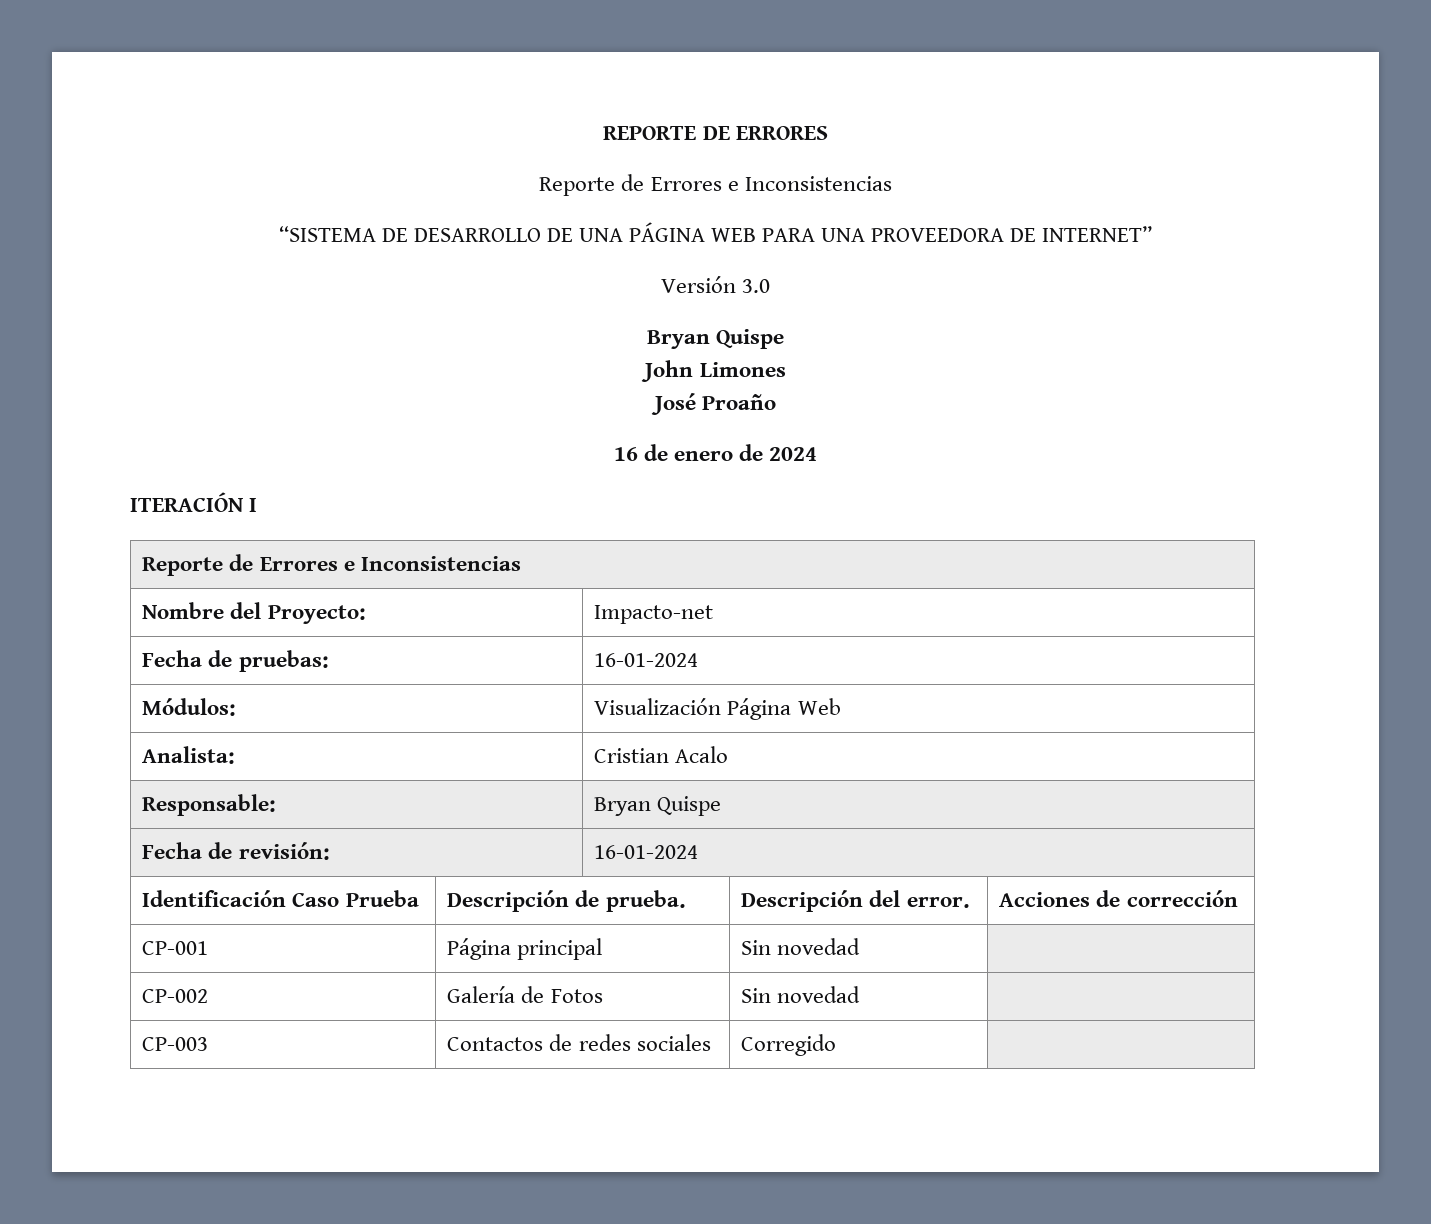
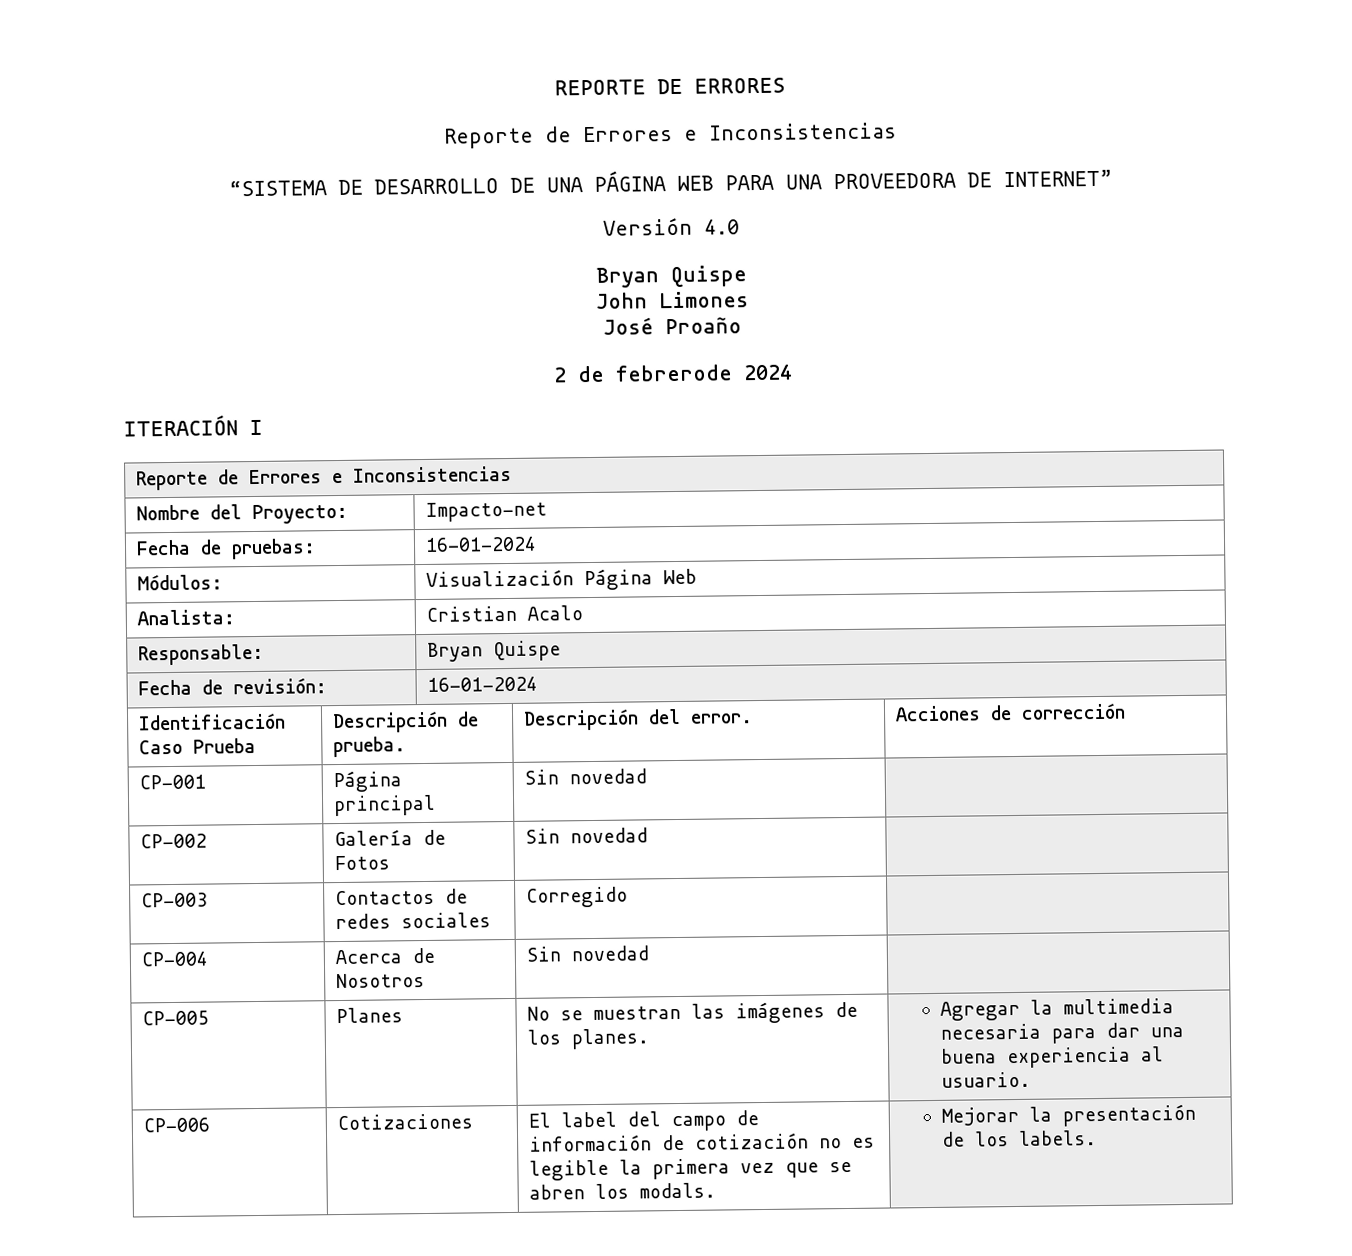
[742,279,771,293] 3.0 -> [704,219,740,235] 4.0
[613,444,764,461] 16 de enero de -> [553,364,733,383] 2 de febrerode
(837, 1045) none -> [141,951,209,967] [335,947,436,965] [336,973,426,989] [526,945,650,962] [142,1010,210,1026] [336,1007,404,1024] [527,1001,859,1024] [527,1028,650,1050] [939,998,1174,1021] [939,1022,1184,1044] [940,1046,1164,1069] [940,1071,1031,1088] [143,1117,211,1133] [337,1113,474,1131] [528,1110,760,1132] [529,1132,876,1152] [529,1158,853,1181] [529,1182,717,1200] [940,1103,1196,1127] [940,1130,1097,1147] // CP-004 | Acerca de Nosotros | Sin novedad | // CP-005 | Planes | No se muestran las imágenes de los planes. | Agregar la multimedia necesaria para dar una buena experiencia al usuario. // CP-006 | Cotizaciones | El label del campo de información de cotización no es legible la primera vez que se abren los modals. | Mejorar la presentación de los labels.

